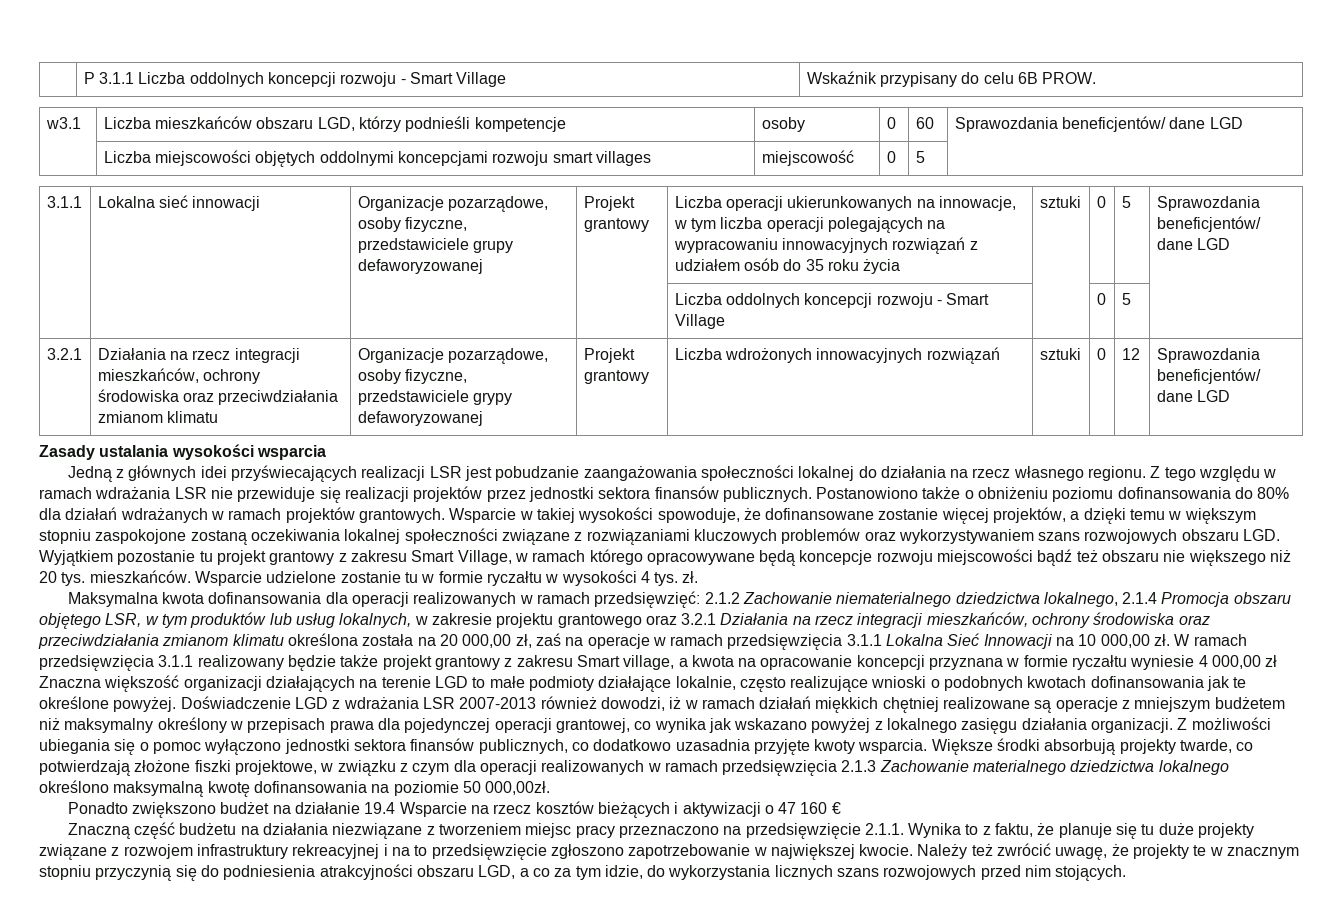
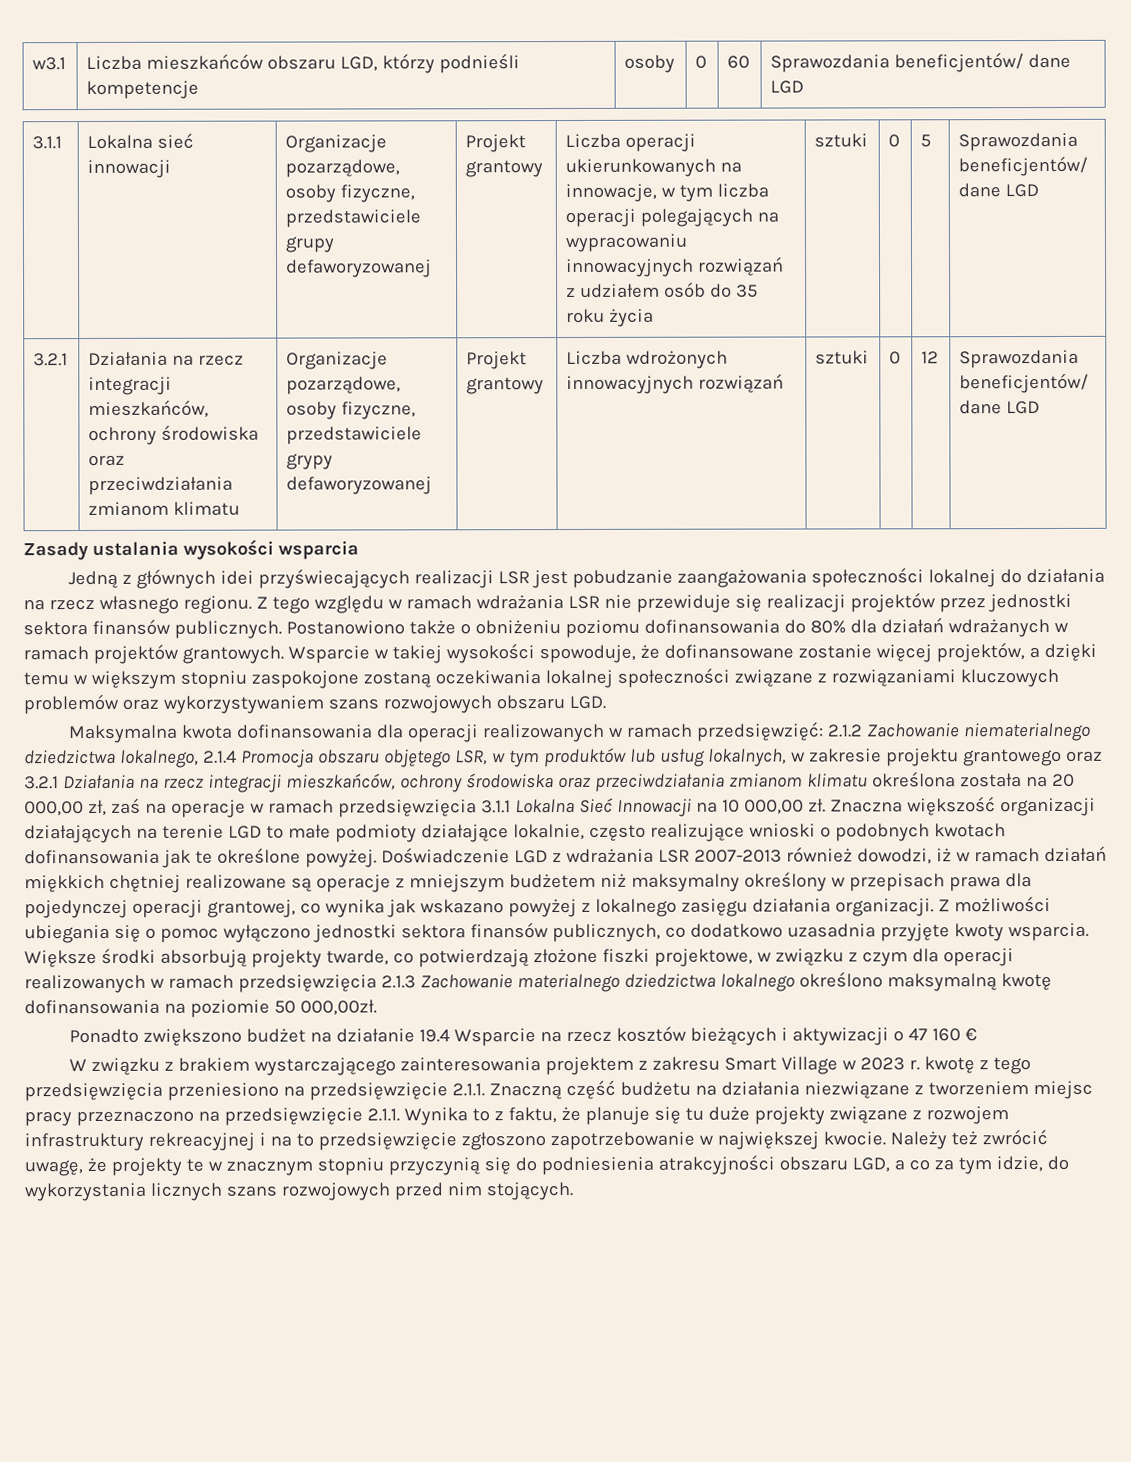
[83,72,507,87] [806,71,1097,87] | P 3.1.1 Liczba oddolnych koncepcji rozwoju - Smart Village | Wskaźnik przypisany do celu 6B PROW. // -> (32, 64) none
[103,150,651,167] [761,150,854,166] [886,151,896,163] [915,151,925,163] // | Liczba miejscowości objętych oddolnymi koncepcjami rozwoju smart villages | miejscowość | 0 | 5 | -> (805, 87) none
[674,293,990,308] [674,314,725,329] [1096,293,1106,305] [1121,293,1131,305] // | | | | Liczba oddolnych koncepcji rozwoju - Smart Village | | 0 | 5 | -> (1040, 191) none
[39,549,1292,566] [39,570,699,586] Wyjątkiem pozostanie tu projekt grantowy z zakresu Smart Village, w ramach którego opracowywane będą koncepcje rozwoju miejscowości bądź też obszaru nie większego niż 20 tys. mieszkańców. Wsparcie udzielone zostanie tu w formie ryczałtu w wysokości 4 tys. zł. -> (606, 702) none
[1174,634,1247,646] [39,655,1278,671] W ramach przedsięwzięcia 3.1.1 realizowany będzie także projekt grantowy z zakresu Smart village, a kwota na opracowanie koncepcji przyznana w formie ryczałtu wyniesie 4 000,00 zł -> (826, 805) none
(841, 808) none -> [68,1056,1031,1076] [24,1082,485,1102] W związku z brakiem wystarczającego zainteresowania projektem z zakresu Smart Village w 2023 r. kwotę z tego przedsięwzięcia przeniesiono na przedsięwzięcie 2.1.1.

